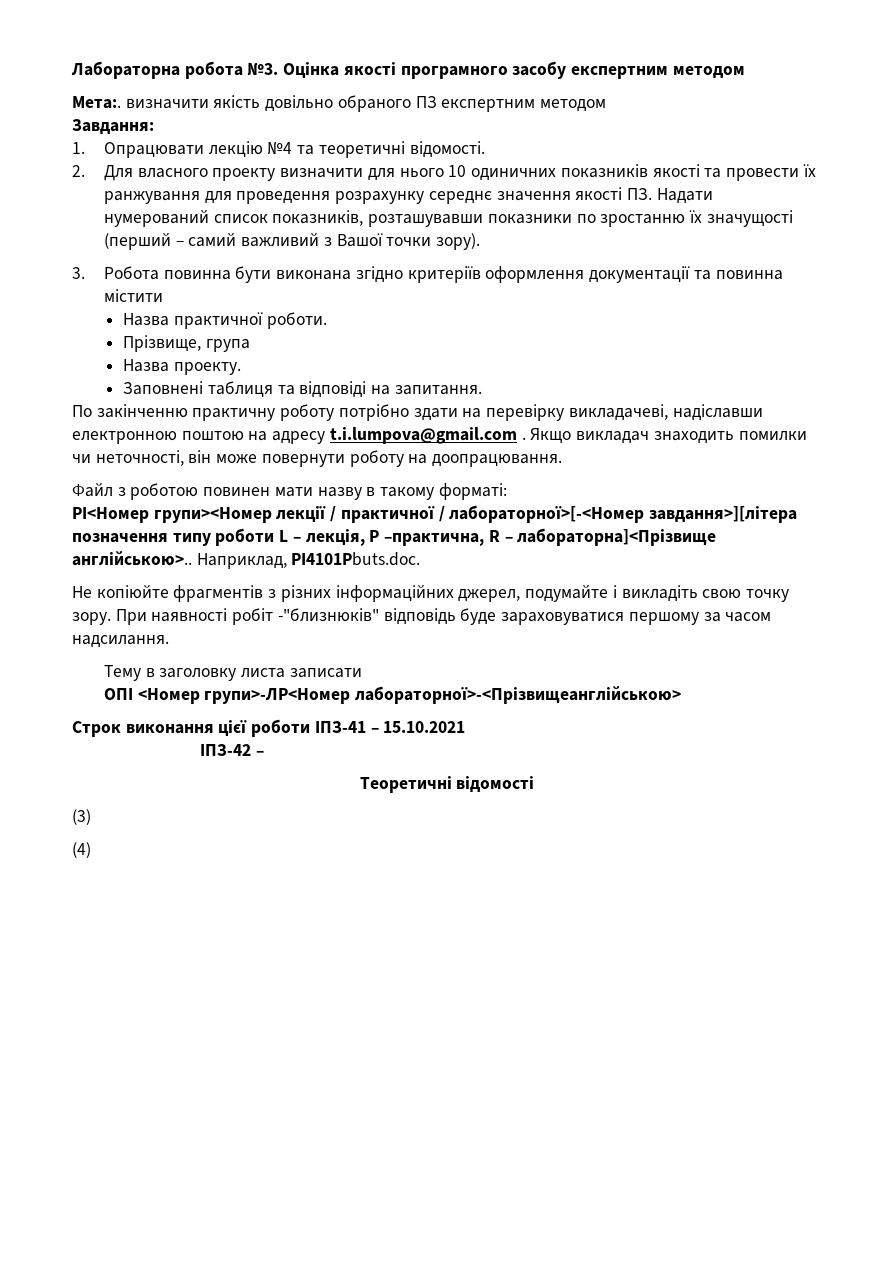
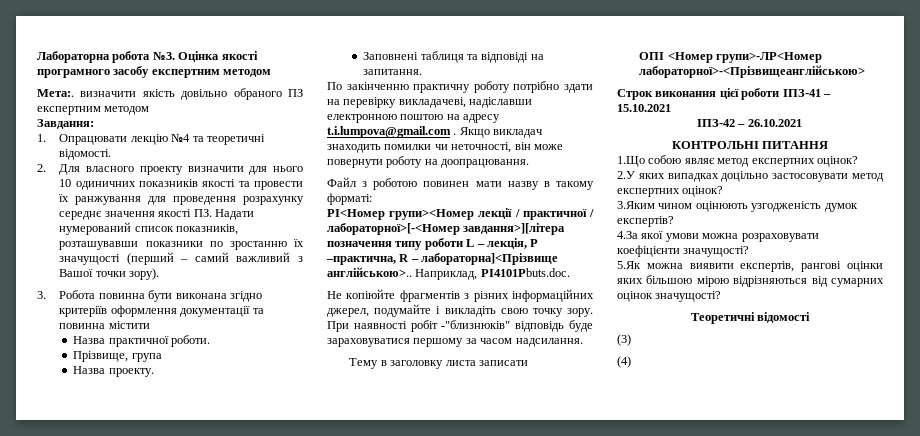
(264, 753) none -> [747,119,802,127] [671,141,829,149] [617,155,858,167] [617,171,884,182] [617,186,724,197] [617,201,858,212] [617,216,674,227] [617,231,819,242] [617,245,750,257] [617,261,883,272] [617,275,884,287] [617,291,722,302] 26.10.2021 // КОНТРОЛЬНІ ПИТАННЯ // 1.Що собою являє метод експертних оцінок? // 2.У яких випадках доцільно застосовувати метод експертних оцінок? // 3.Яким чином оцінюють узгодженість думок експертів? // 4.За якої умови можна розраховувати коефіцієнти значущості? // 5.Як можна виявити експертів, рангові оцінки яких більшою мірою відрізняються від сумарних оцінок значущості?

